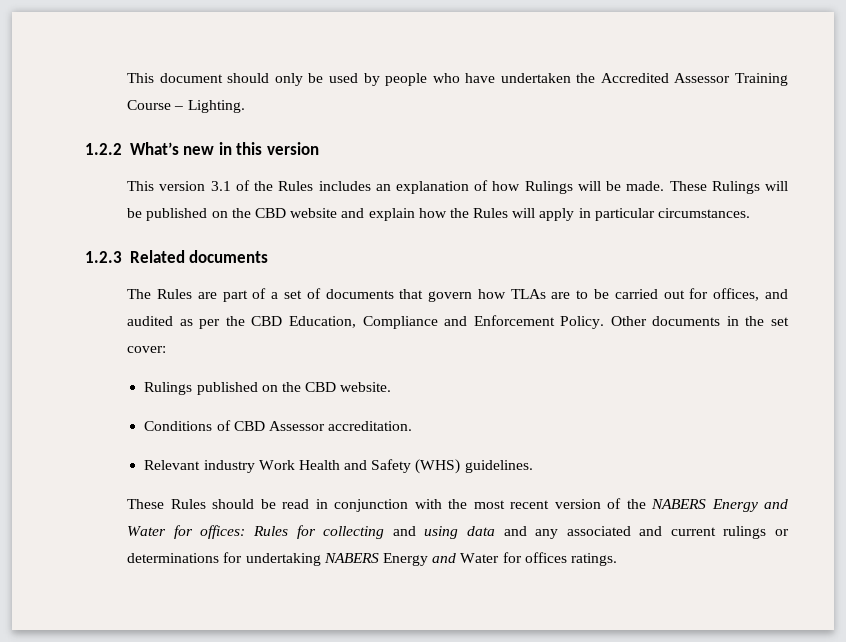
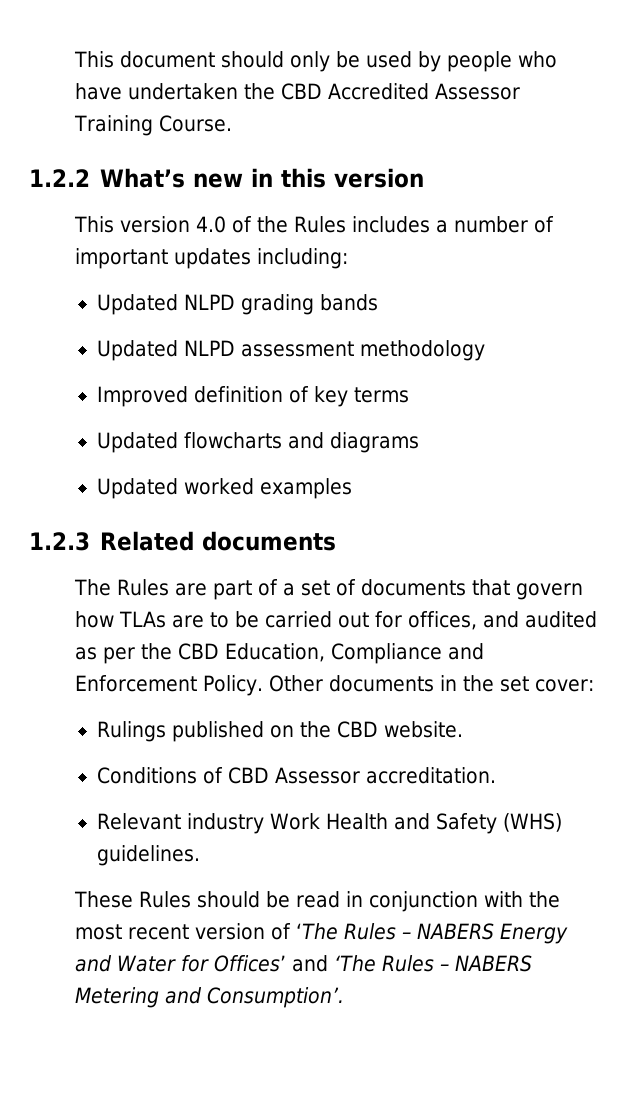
(596, 78) none -> [280,83,322,100] CBD
[127,100,245,113] Course – Lighting. -> [158,115,232,132] Course.
[210,181,231,191] 3.1 -> [195,216,226,233] 4.0
[375,180,789,194] [127,208,751,221] an explanation of how Rulings will be made. These Rulings will be published on the CBD website and explain how the Rules will apply in particular circumstances. -> [435,216,554,233] [74,248,348,269] [97,294,379,315] [97,340,486,361] [97,386,410,407] [97,432,420,453] [97,478,353,499] a number of important updates including: // Updated NLPD grading bands // Updated NLPD assessment methodology // Improved definition of key terms // Updated flowcharts and diagrams // Updated worked examples
[626,499,789,512] [127,525,789,539] [127,552,617,566] the NABERS Energy and Water for offices: Rules for collecting and using data and any associated and current rulings or determinations for undertaking NABERS Energy and Water for offices ratings. -> [295,923,568,944] [74,955,532,972] [74,987,344,1008] ‘The Rules – NABERS Energy and Water for Offices’ and ‘The Rules – NABERS Metering and Consumption’.

